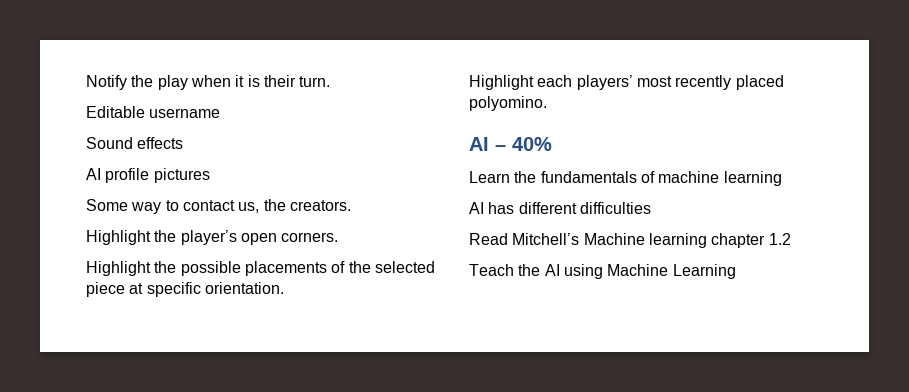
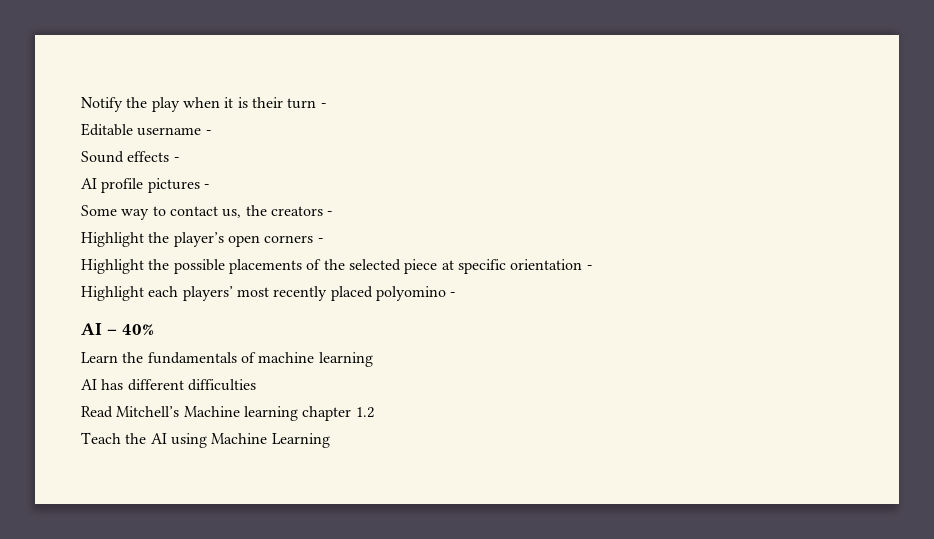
[299,76,331,87] turn. -> [287,98,326,109] turn -
(221, 113) none -> [205,130,211,135] -
(184, 143) none -> [173,157,179,162] -
(210, 175) none -> [203,184,209,189] -
[289,200,351,211] creators. -> [270,206,333,216] creators -
[281,232,339,242] corners. -> [264,235,323,243] corners -
[204,282,284,294] orientation. -> [510,259,592,270] orientation -
[469,96,547,111] polyomino. -> [375,286,456,301] polyomino -

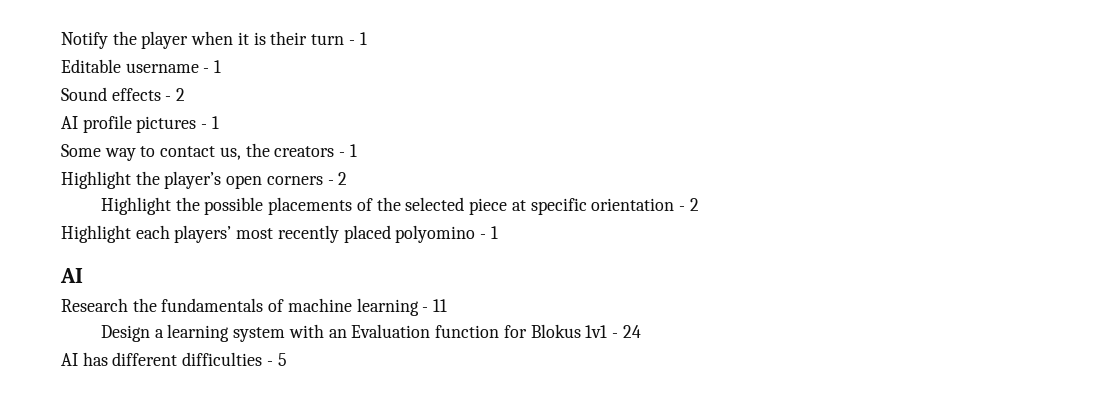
[151,97,180,112] play -> [141,31,189,49] player
(326, 105) none -> [359,32,367,45] 1
(211, 132) none -> [214,60,222,73] 1
(179, 159) none -> [176,88,186,101] 2
(209, 186) none -> [211,116,219,129] 1
(333, 213) none -> [349,144,357,157] 1
(323, 240) none -> [338,172,348,185] 2
(592, 267) none -> [689,198,699,211] 2
[81,323,154,335] [81,352,118,363] // AI – 40% // Learn -> [490,226,498,239] [60,268,83,283] [61,298,128,312] 1 // AI // Research
[81,379,256,391] [81,406,374,421] [81,432,330,448] // AI has different difficulties // Read Mitchell’s Machine learning chapter 1.2 // Teach the AI using Machine Learning -> [422,299,448,312] [100,324,641,342] [61,352,287,366] - 11 // Design a learning system with an Evaluation function for Blokus 1v1 - 24 // AI has different difficulties - 5

